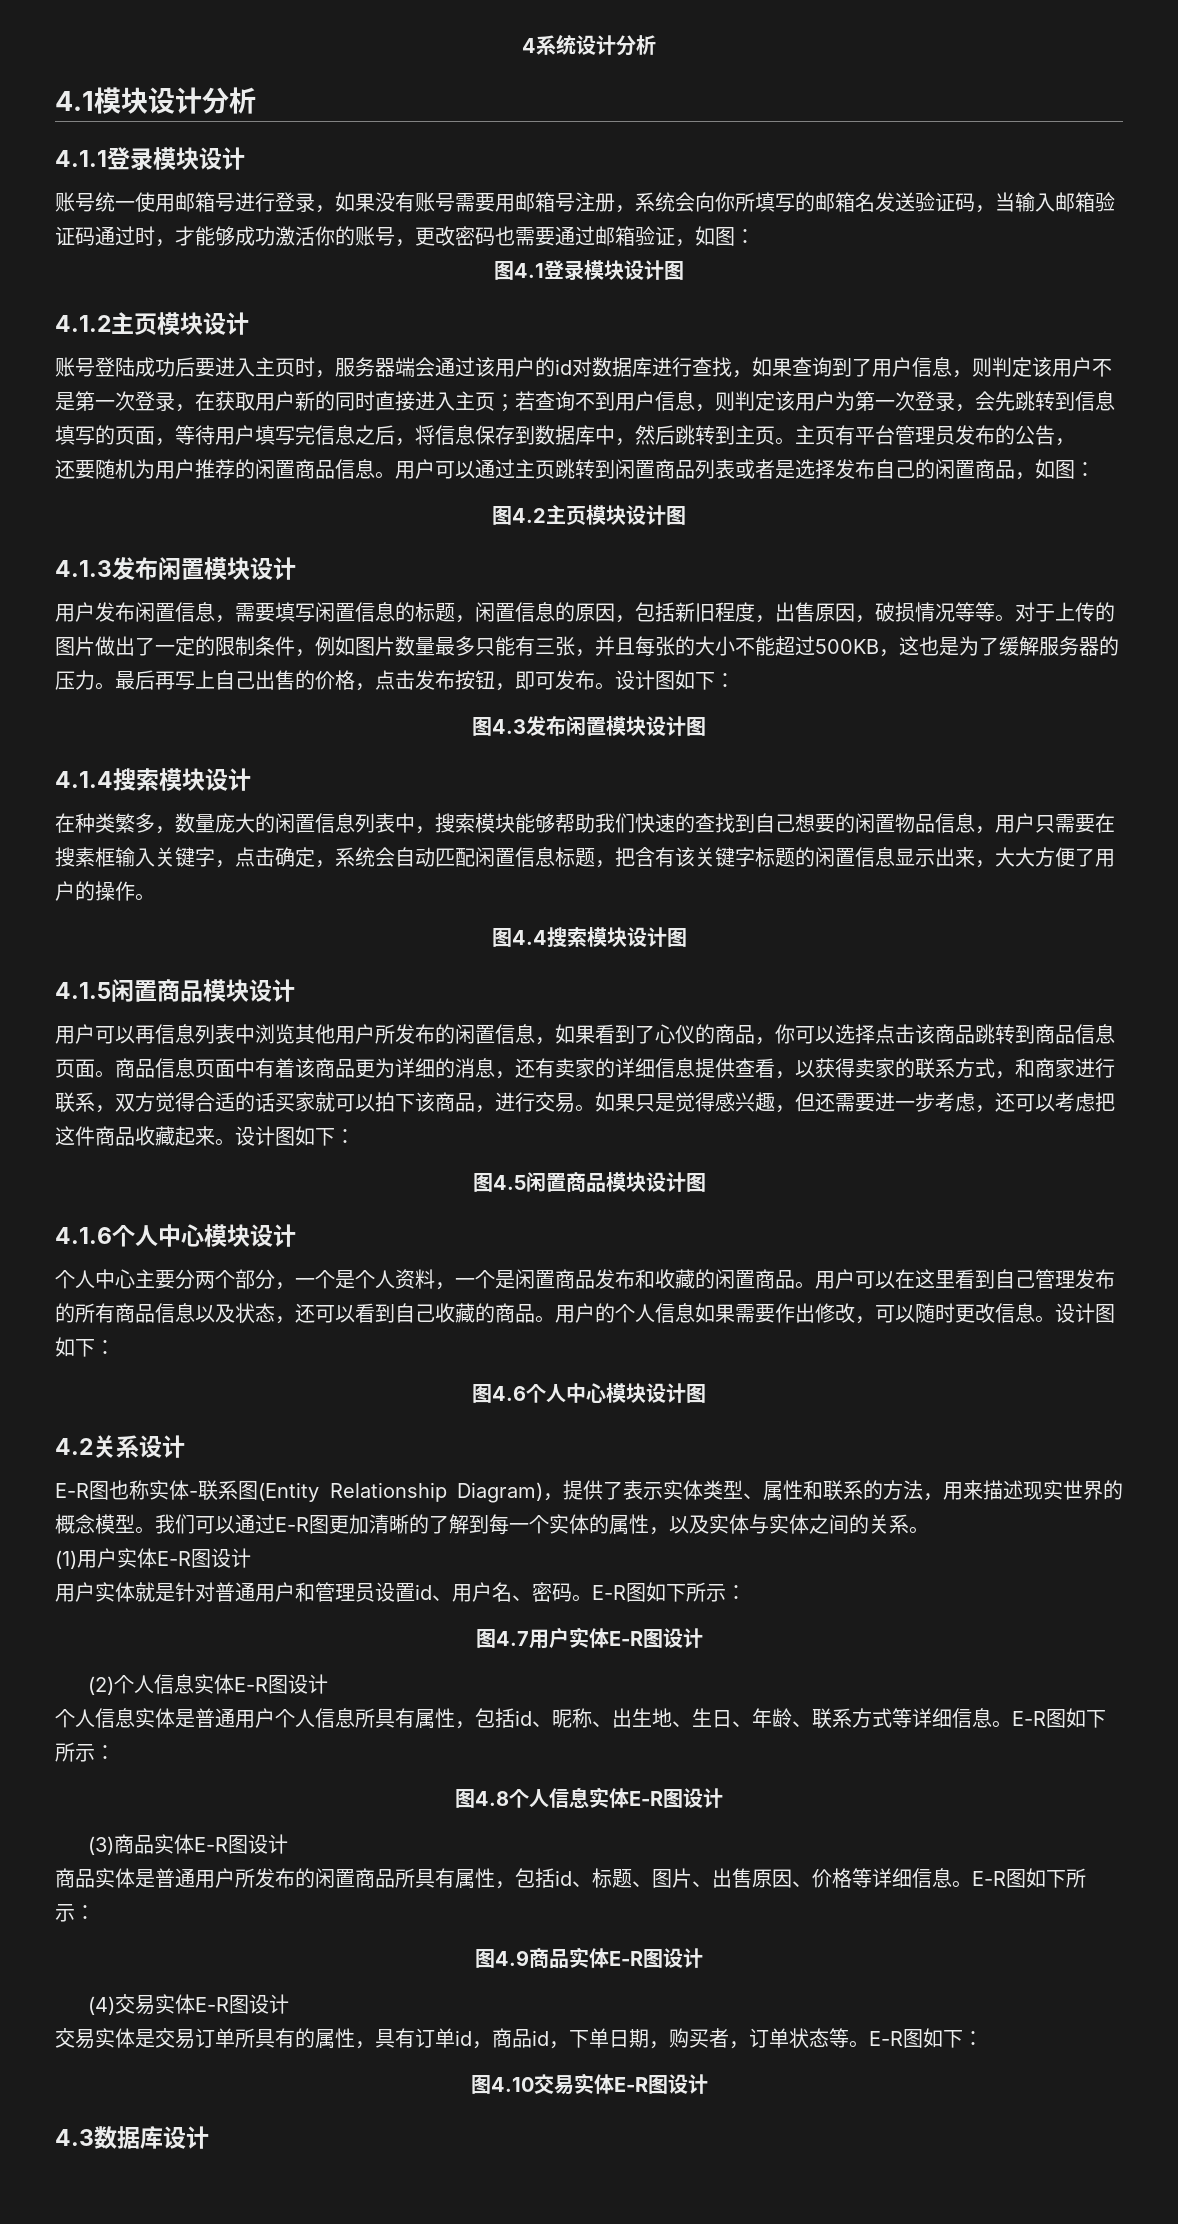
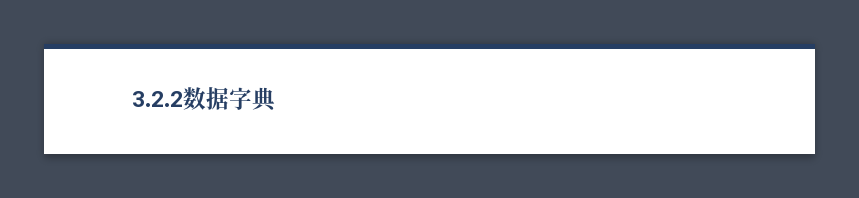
[522,34,656,56] [55,87,256,114] [55,147,245,171] [55,192,1115,213] [55,226,755,247] [494,260,684,281] [55,312,249,335] [55,357,1112,378] [55,391,1115,412] [55,425,1075,446] [55,459,1095,480] [492,505,686,525] [55,557,296,580] [55,602,1115,623] [55,636,1119,657] [55,670,735,691] [472,716,706,736] [55,768,251,791] [55,813,1115,834] [55,847,1115,868] [55,881,155,901] [491,927,687,948] [55,979,295,1002] [55,1024,1115,1045] [55,1058,1115,1079] [55,1092,1115,1113] [55,1126,355,1146] [472,1172,706,1192] [55,1224,296,1247] [55,1269,1115,1290] [55,1303,1115,1324] [55,1337,115,1357] [472,1383,706,1403] [55,1435,185,1458] [55,1480,1123,1503] [55,1514,929,1535] [55,1548,251,1569] [55,1582,746,1602] [475,1627,703,1649] [88,1674,329,1695] [55,1708,1106,1729] [55,1742,115,1762] [455,1787,723,1808] [88,1834,289,1855] [55,1868,1086,1889] [55,1904,95,1922] [475,1947,703,1968] [88,1994,290,2015] [55,2028,983,2049] [470,2073,708,2095] [55,2126,209,2149] 4系统设计分析 // 4.1模块设计分析 // 4.1.1登录模块设计 // 账号统一使用邮箱号进行登录，如果没有账号需要用邮箱号注册，系统会向你所填写的邮箱名发送验证码，当输入邮箱验证码通过时，才能够成功激活你的账号，更改密码也需要通过邮箱验证，如图： // 图4.1登录模块设计图 // 4.1.2主页模块设计 // 账号登陆成功后要进入主页时，服务器端会通过该用户的id对数据库进行查找，如果查询到了用户信息，则判定该用户不是第一次登录，在获取用户新的同时直接进入主页；若查询不到用户信息，则判定该用户为第一次登录，会先跳转到信息填写的页面，等待用户填写完信息之后，将信息保存到数据库中，然后跳转到主页。主页有平台管理员发布的公告， // 还要随机为用户推荐的闲置商品信息。用户可以通过主页跳转到闲置商品列表或者是选择发布自己的闲置商品，如图： // 图4.2主页模块设计图 // 4.1.3发布闲置模块设计 // 用户发布闲置信息，需要填写闲置信息的标题，闲置信息的原因，包括新旧程度，出售原因，破损情况等等。对于上传的图片做出了一定的限制条件，例如图片数量最多只能有三张，并且每张的大小不能超过500KB，这也是为了缓解服务器的压力。最后再写上自己出售的价格，点击发布按钮，即可发布。设计图如下： // 图4.3发布闲置模块设计图 // 4.1.4搜索模块设计 // 在种类繁多，数量庞大的闲置信息列表中，搜索模块能够帮助我们快速的查找到自己想要的闲置物品信息，用户只需要在搜素框输入关键字，点击确定，系统会自动匹配闲置信息标题，把含有该关键字标题的闲置信息显示出来，大大方便了用户的操作。 // 图4.4搜索模块设计图 // 4.1.5闲置商品模块设计 // 用户可以再信息列表中浏览其他用户所发布的闲置信息，如果看到了心仪的商品，你可以选择点击该商品跳转到商品信息页面。商品信息页面中有着该商品更为详细的消息，还有卖家的详细信息提供查看，以获得卖家的联系方式，和商家进行联系，双方觉得合适的话买家就可以拍下该商品，进行交易。如果只是觉得感兴趣，但还需要进一步考虑，还可以考虑把这件商品收藏起来。设计图如下： // 图4.5闲置商品模块设计图 // 4.1.6个人中心模块设计 // 个人中心主要分两个部分，一个是个人资料，一个是闲置商品发布和收藏的闲置商品。用户可以在这里看到自己管理发布的所有商品信息以及状态，还可以看到自己收藏的商品。用户的个人信息如果需要作出修改，可以随时更改信息。设计图如下： // 图4.6个人中心模块设计图 // 4.2关系设计 // E-R图也称实体-联系图(Entity Relationship Diagram)，提供了表示实体类型、属性和联系的方法，用来描述现实世界的概念模型。我们可以通过E-R图更加清晰的了解到每一个实体的属性，以及实体与实体之间的关系。 // (1)用户实体E-R图设计 // 用户实体就是针对普通用户和管理员设置id、用户名、密码。E-R图如下所示： // 图4.7用户实体E-R图设计 // (2)个人信息实体E-R图设计 // 个人信息实体是普通用户个人信息所具有属性，包括id、昵称、出生地、生日、年龄、联系方式等详细信息。E-R图如下所示： // 图4.8个人信息实体E-R图设计 // (3)商品实体E-R图设计 // 商品实体是普通用户所发布的闲置商品所具有属性，包括id、标题、图片、出售原因、价格等详细信息。E-R图如下所示： // 图4.9商品实体E-R图设计 // (4)交易实体E-R图设计 // 交易实体是交易订单所具有的属性，具有订单id，商品id，下单日期，购买者，订单状态等。E-R图如下： // 图4.10交易实体E-R图设计 // 4.3数据库设计 -> [132,87,278,112] 3.2.2数据字典

